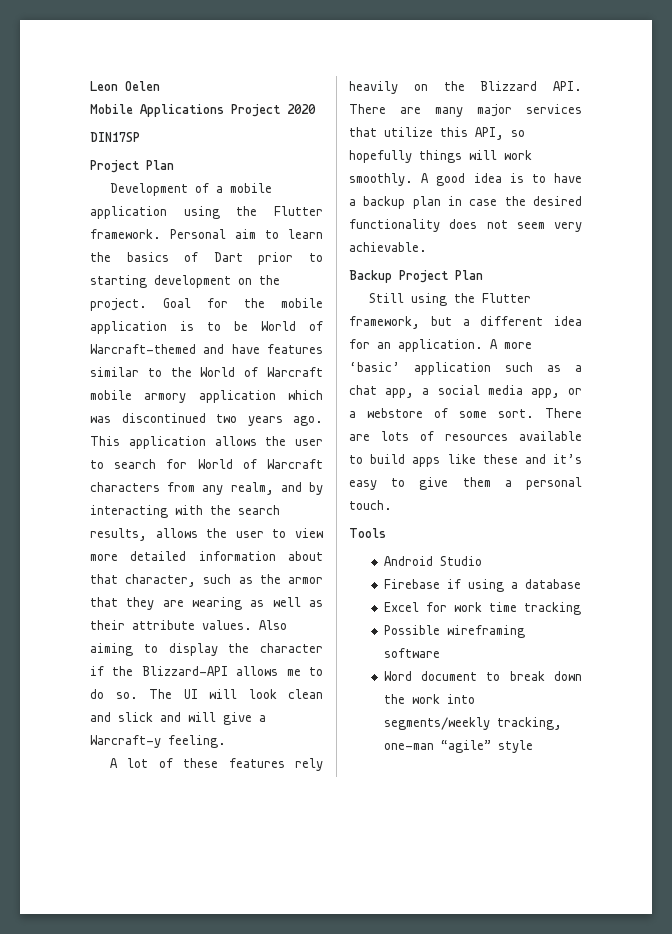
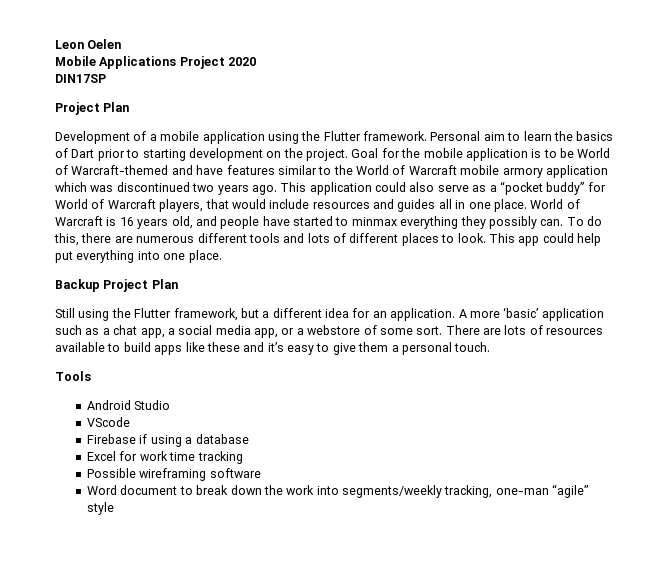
[214,436,323,446] [90,459,323,469] [90,482,323,495] [90,505,280,518] [90,528,323,541] [90,551,323,561] [90,574,323,587] [90,597,323,610] [90,620,287,630] [90,643,323,656] [90,666,323,676] [90,689,323,699] [90,712,266,725] [90,735,226,748] [109,758,323,771] [349,81,582,94] [349,104,582,117] [349,127,525,140] [349,150,532,163] [349,173,582,186] [349,196,582,209] [349,219,582,232] [349,242,427,252] allows the user to search for World of Warcraft characters from any realm, and by interacting with the search results, allows the user to view more detailed information about that character, such as the armor that they are wearing as well as their attribute values. Also aiming to display the character if the Blizzard-API allows me to do so. The UI will look clean and slick and will give a Warcraft-y feeling. // A lot of these features rely heavily on the Blizzard API. There are many major services that utilize this API, so hopefully things will work smoothly. A good idea is to have a backup plan in case the desired functionality does not seem very achievable. -> [375,181,606,195] [55,199,580,212] [55,216,602,229] [54,233,601,246] [55,250,222,263] could also serve as a “pocket buddy” for World of Warcraft players, that would include resources and guides all in one place. World of Warcraft is 16 years old, and people have started to minmax everything they possibly can. To do this, there are numerous different tools and lots of different places to look. This app could help put everything into one place.
(482, 561) none -> [87,417,131,427] // VScode

